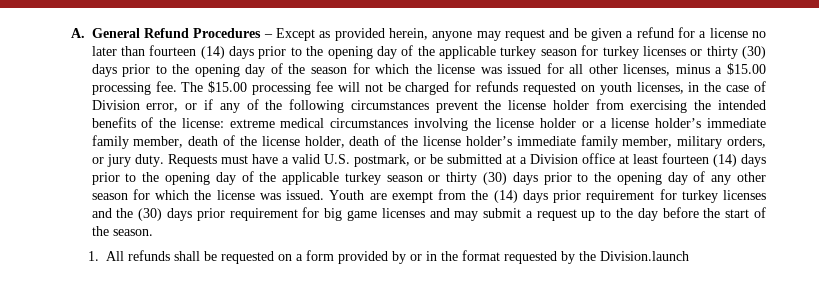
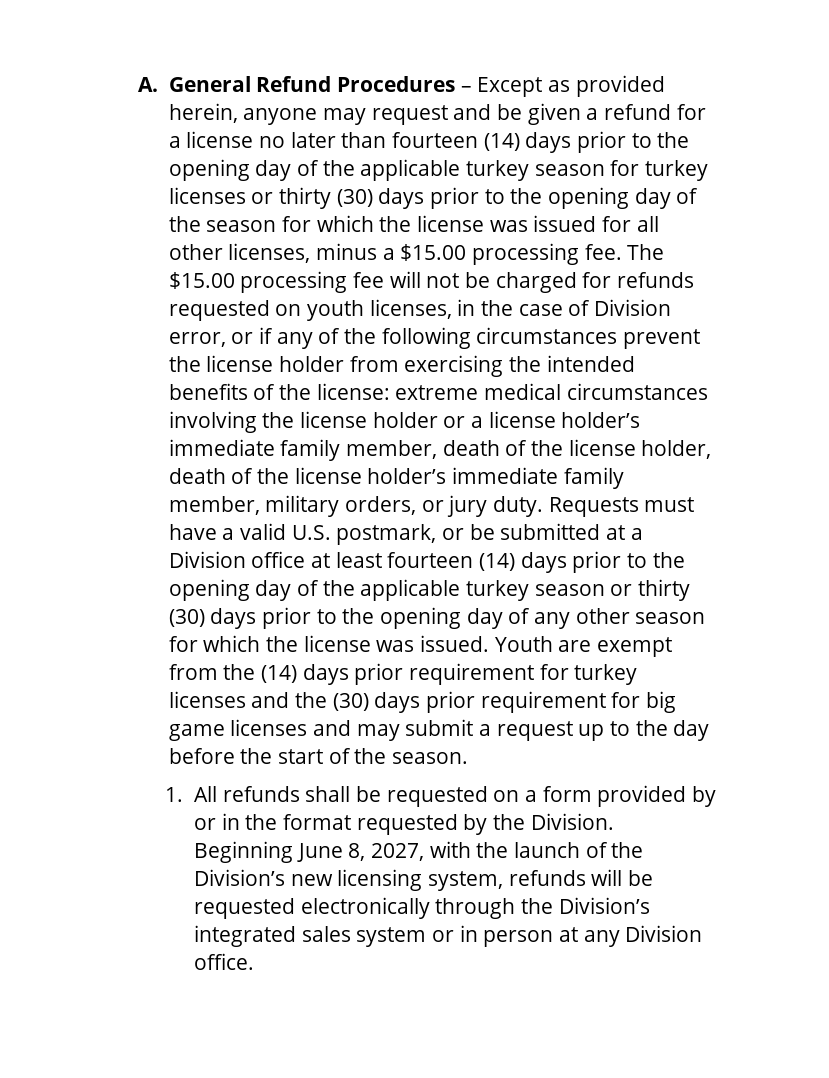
[600,251,690,261] Division.launch -> [530,813,614,830] [193,841,644,863] [193,869,653,891] [193,897,650,919] [193,925,703,947] [193,953,254,970] Division. Beginning June 8, 2027, with the launch of the Division’s new licensing system, refunds will be requested electronically through the Division’s integrated sales system or in person at any Division office.

